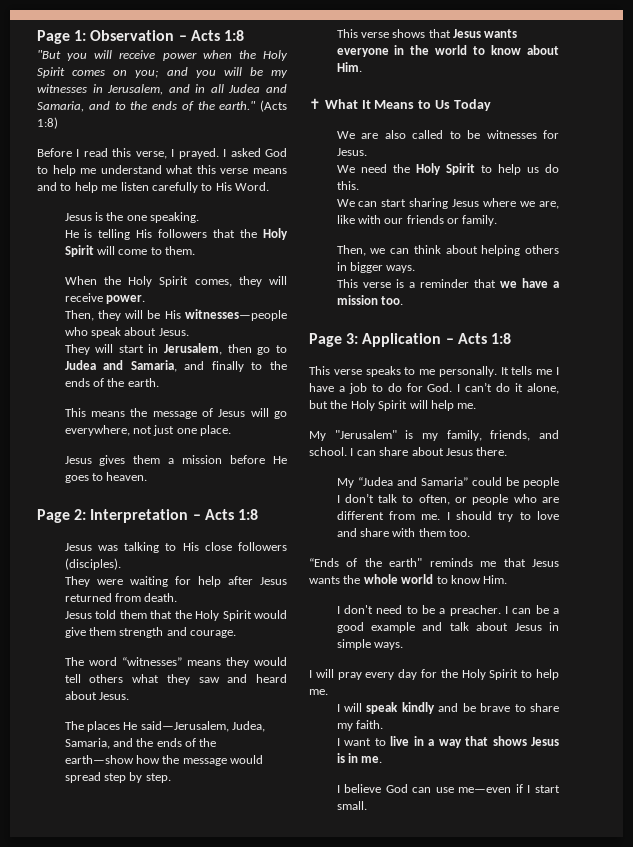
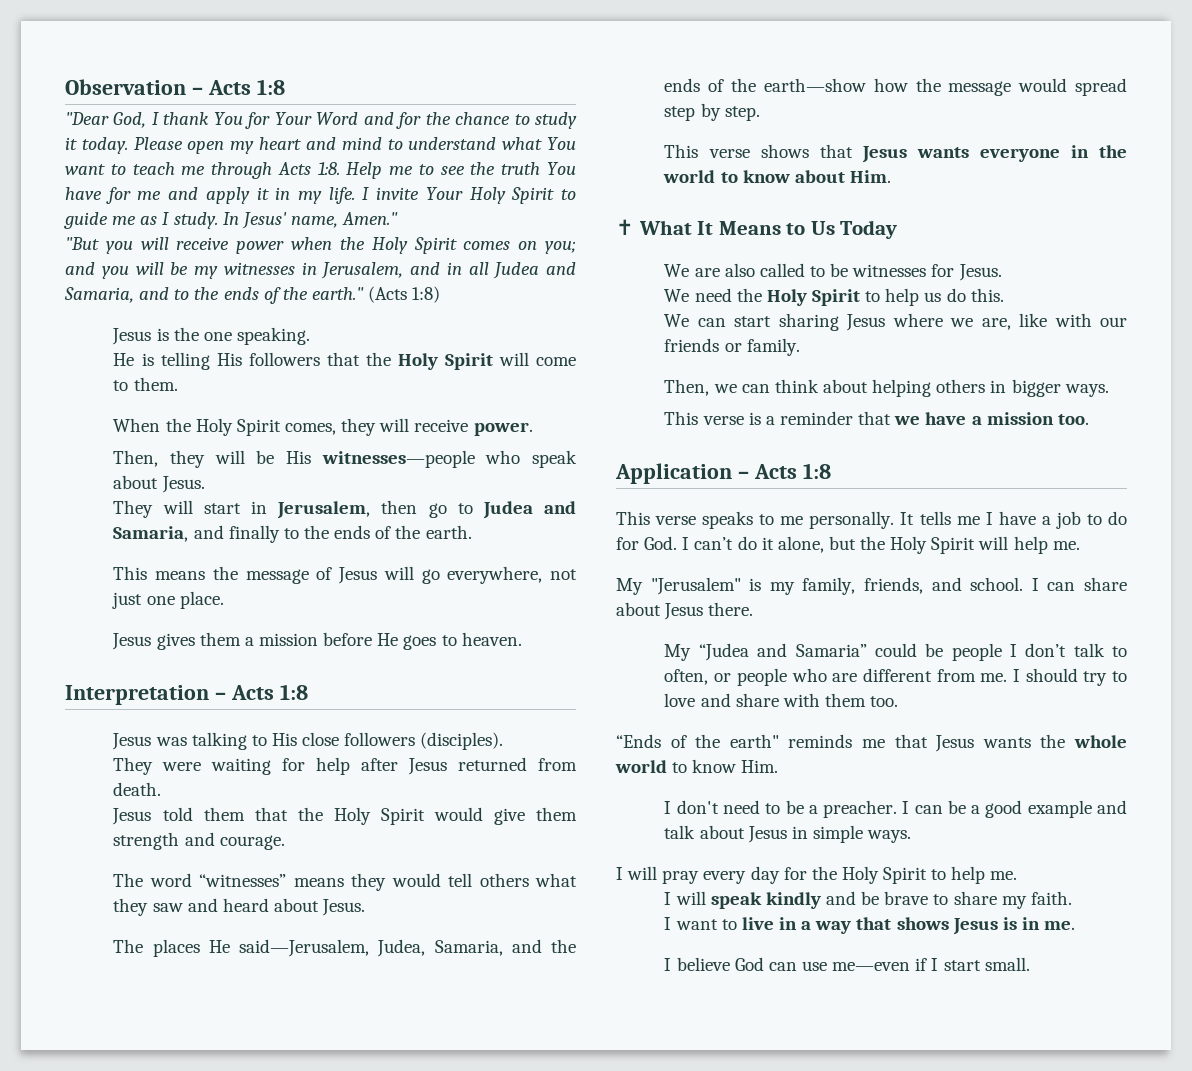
[37,30,87,44] Page 1: -> (65, 87) none
(244, 35) none -> [65,112,577,129] [65,137,576,154] [65,162,576,179] [65,187,576,204] [64,212,399,229] // "Dear God, I thank You for Your Word and for the chance to study it today. Please open my heart and mind to understand what You want to teach me through Acts 1:8. Help me to see the truth You have for me and apply it in my life. I invite Your Holy Spirit to guide me as I study. In Jesus' name, Amen."
[37,148,288,159] [37,165,287,176] [37,182,269,193] // Before I read this verse, I prayed. I asked God to help me understand what this verse means and to help me listen carefully to His Word. -> (441, 294) none
[37,509,87,523] Page 2: -> (522, 639) none
[309,333,359,347] Page 3: -> (1089, 419) none

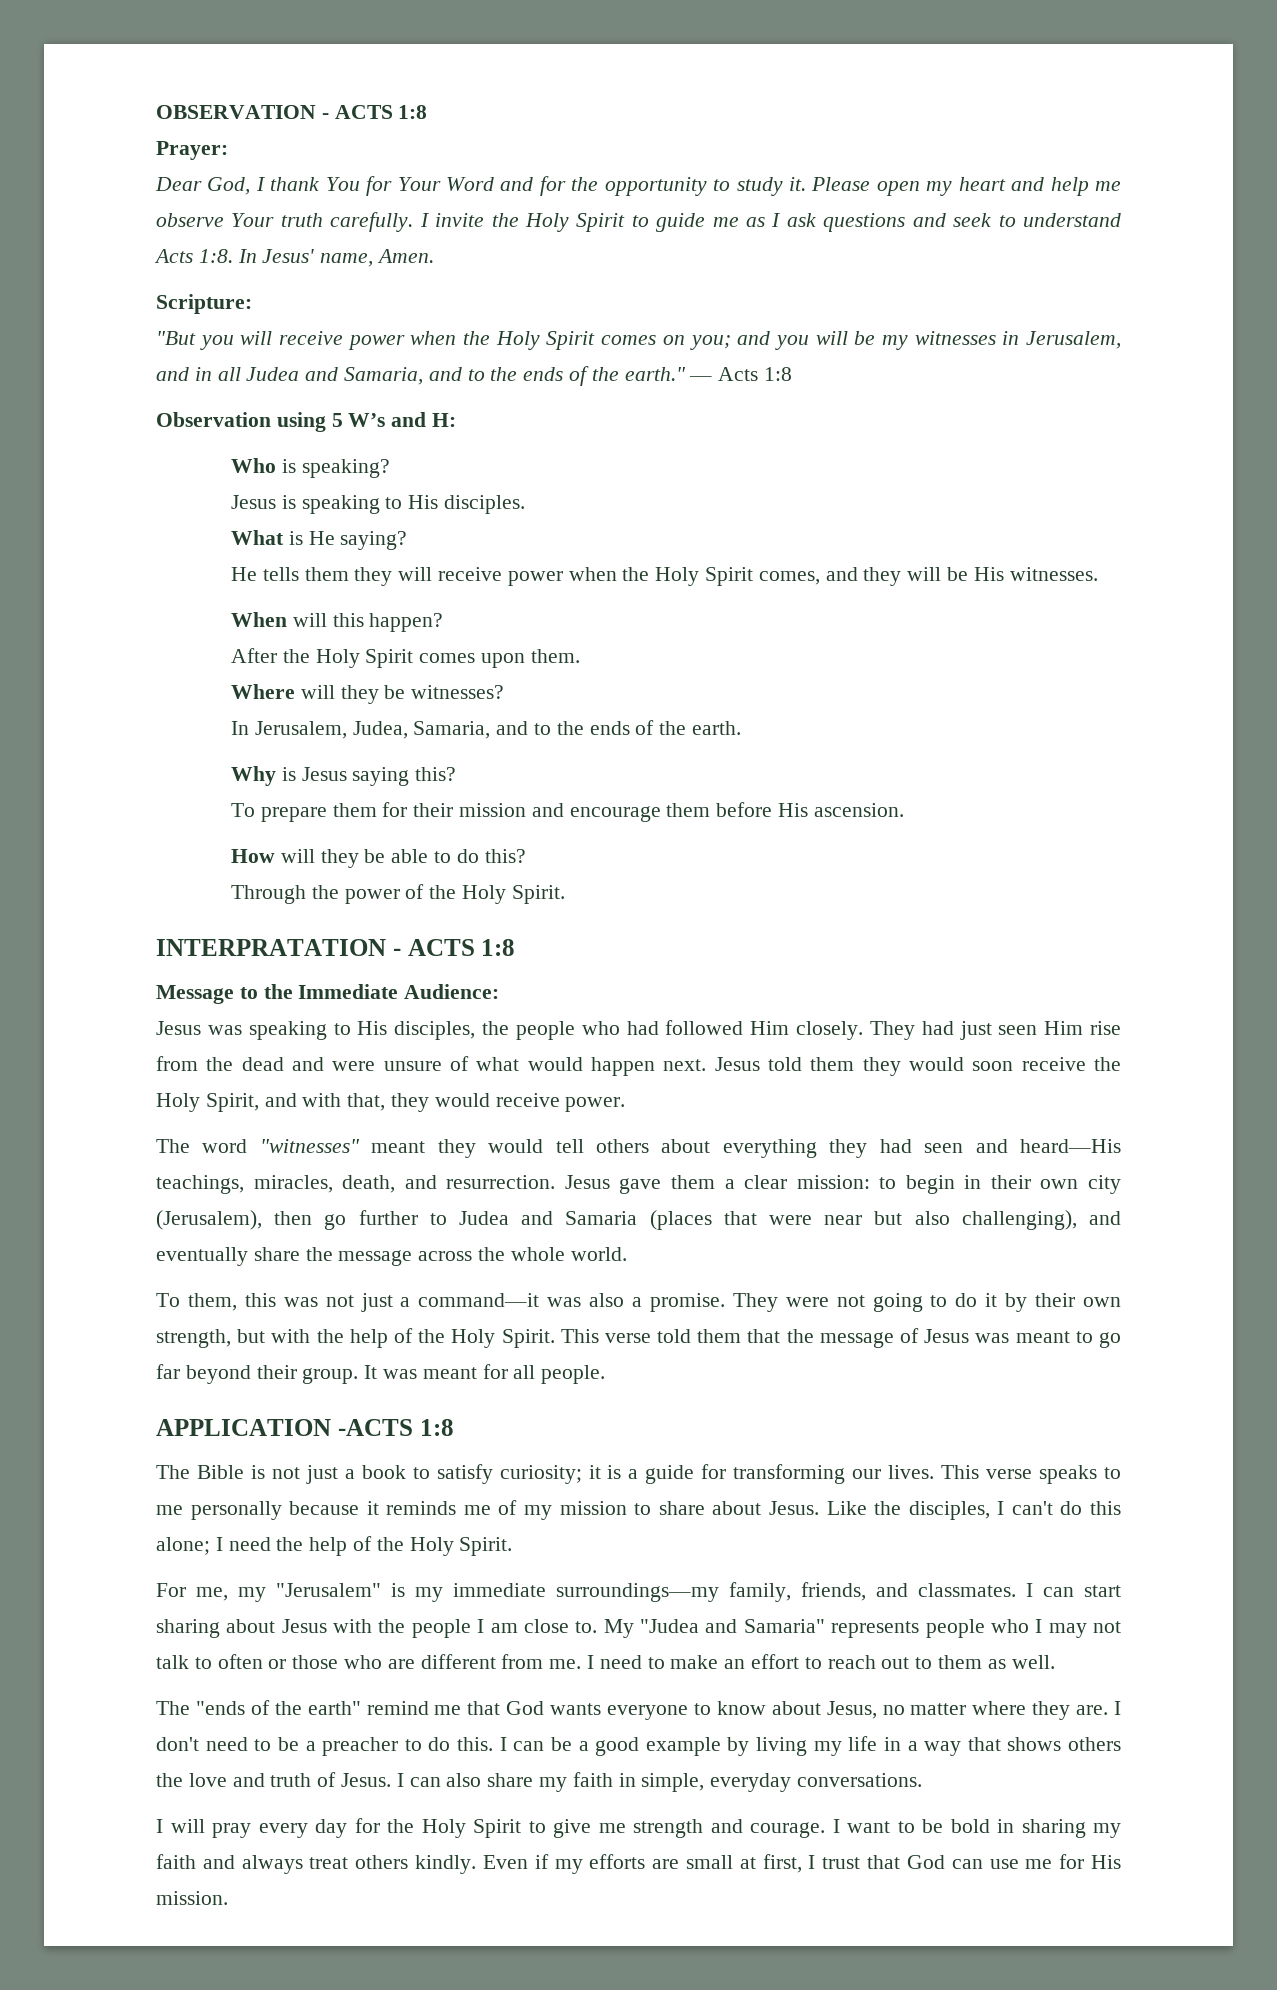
[65,79,285,95] [65,112,109,125] Observation – Acts 1:8 // "Dear -> [156,105,428,119] [156,141,228,160] [155,177,202,191] OBSERVATION - ACTS 1:8 // Prayer: // Dear
[455,112,511,125] chance -> [604,177,707,196] opportunity
[65,137,128,154] it today. -> [789,177,807,191] it.
[341,137,576,150] [65,162,576,179] [65,187,355,204] mind to understand what You want to teach me through Acts 1:8. Help me to see the truth You have for me and apply it in my life. -> [1050,177,1122,196] [156,212,414,232] help me observe Your truth carefully.
[425,187,463,200] Your -> [491,213,519,227] the
[173,212,218,229] study. -> [786,213,1122,232] [154,249,233,263] ask questions and seek to understand Acts 1:8.
[342,212,399,225] Amen." -> [377,249,435,263] [156,294,252,314] Amen. // Scripture:
[368,286,441,303] [112,327,311,345] [113,352,576,370] [113,377,178,391] [113,418,533,436] [113,450,577,468] [113,475,205,493] [113,500,576,519] [113,525,280,543] (Acts 1:8) // Jesus is the one speaking. // He is telling His followers that the Holy Spirit will come to them. // When the Holy Spirit comes, they will receive power. // Then, they will be His witnesses—people who speak about Jesus. // They will start in Jerusalem, then go to Judea and Samaria, and finally -> [689,367,793,381] [156,412,457,432] [231,458,390,478] [231,495,526,514] [231,530,408,550] [231,567,1098,586] [231,612,444,632] [231,648,580,668] [231,684,505,704] [231,721,529,739] — Acts 1:8 // Observation using 5 W’s and H: // Who is speaking? // Jesus is speaking to His disciples. // What is He saying? // He tells them they will receive power when the Holy Spirit comes, and they will be His witnesses. // When will this happen? // After the Holy Spirit comes upon them. // Where will they be witnesses? // In Jerusalem, Judea, Samaria, and
[113,566,577,584] [112,591,224,609] [112,632,522,650] [65,684,308,705] [112,732,504,750] [113,757,577,775] [113,782,162,796] [112,807,577,825] [113,832,285,850] [113,873,577,891] [113,898,366,916] [113,939,576,957] [664,78,1127,96] [664,103,760,121] [664,144,1127,163] [663,170,892,183] [616,219,898,239] [664,263,1002,281] [664,288,1004,306] [664,313,1127,331] [664,338,800,356] [664,379,1109,397] [664,411,1089,425] [615,463,831,484] This means the message of Jesus will go everywhere, not just one place. // Jesus gives them a mission before He goes to heaven. // Interpretation – Acts 1:8 // Jesus was talking to His close followers (disciples). // They were waiting for help after Jesus returned from death. // Jesus told them that the Holy Spirit would give them strength and courage. // The word “witnesses” means they would tell others what they saw and heard about Jesus. // The places He said—Jerusalem, Judea, Samaria, and the ends of the earth—show how the message would spread step by step. // This verse shows that Jesus wants everyone in the world to know about Him. // ✝ What It Means to Us Today // We are also called to be witnesses for Jesus. // We need the Holy Spirit to help us do this. // We can start sharing Jesus where we are, like with our friends or family. // Then, we can think about helping others in bigger ways. // This verse is a reminder that we have a mission too. // Application – Acts 1:8 // -> [231,766,457,786] [231,802,904,822] [231,849,526,868] [231,884,565,904] [156,939,516,956] [156,984,500,1004] [156,1020,1122,1040] [156,1056,1122,1076] [156,1093,626,1112] [156,1139,1122,1158] [156,1175,1121,1194] [156,1210,1122,1230] [156,1247,627,1266] [156,1293,1122,1312] [156,1328,1121,1348] [156,1364,606,1384] [156,1419,454,1436] [156,1464,935,1484] Why is Jesus saying this? // To prepare them for their mission and encourage them before His ascension. // How will they be able to do this? // Through the power of the Holy Spirit. // INTERPRATATION - ACTS 1:8 // Message to the Immediate Audience: // Jesus was speaking to His disciples, the people who had followed Him closely. They had just seen Him rise from the dead and were unsure of what would happen next. Jesus told them they would soon receive the Holy Spirit, and with that, they would receive power. // The word "witnesses" meant they would tell others about everything they had seen and heard—His teachings, miracles, death, and resurrection. Jesus gave them a clear mission: to begin in their own city (Jerusalem), then go further to Judea and Samaria (places that were near but also challenging), and eventually share the message across the whole world. // To them, this was not just a command—it was also a promise. They were not going to do it by their own strength, but with the help of the Holy Spirit. This verse told them that the message of Jesus was meant to go far beyond their group. It was meant for all people. // APPLICATION -ACTS 1:8 // The Bible is not just a book to satisfy curiosity; it is a guide for transforming our lives.
[809,511,1127,529] [616,536,1080,554] [616,578,643,595] personally. It tells me I have a job to do for God. I can’t do it alone, but the Holy Spirit will help me. // My -> [190,1500,1121,1520] [156,1536,513,1556] [156,1583,266,1602] personally because it reminds me of my mission to share about Jesus. Like the disciples, I can't do this alone; I need the help of the Holy Spirit. // For me, my
(795, 588) none -> [453,1583,719,1602] immediate surroundings—my
[970,577,1127,591] [616,602,754,620] [664,643,1127,661] [664,668,787,686] school. I can share about Jesus there. // My “Judea and Samaria” could be people I don’t talk to often, or people -> [918,1583,1121,1597] [156,1619,1121,1638] [156,1654,339,1669] classmates. I can start sharing about Jesus with the people I am close to. My "Judea and Samaria" represents people who I may not talk to often or those
[1025,668,1127,686] [664,693,899,707] [616,734,661,748] should try to love and share with them too. // “Ends -> [599,1654,1055,1669] [156,1701,245,1715] need to make an effort to reach out to them as well. // The "ends
[788,734,853,748] reminds -> [366,1701,429,1715] remind
[935,734,1127,752] [615,759,779,773] Jesus wants the whole world to know Him. // -> [506,1701,1109,1720] God wants everyone to know about Jesus, no matter where they are.
[823,800,898,818] preacher. -> [322,1737,493,1756] preacher to do this.
[1097,800,1127,814] [664,825,912,843] and talk about Jesus in simple ways. -> [727,1736,1121,1756] [156,1772,923,1792] by living my life in a way that shows others the love and truth of Jesus. I can also share my faith in simple, everyday conversations.
[951,866,1018,884] [664,891,1072,909] [664,917,1076,935] [664,957,1030,971] help me. // I will speak kindly and be brave to share my faith. // I want to live in a way that shows Jesus is in me. // I believe God can use me—even if I start small. -> [553,1819,1121,1838] [156,1854,1122,1874] [156,1891,228,1905] give me strength and courage. I want to be bold in sharing my faith and always treat others kindly. Even if my efforts are small at first, I trust that God can use me for His mission.

